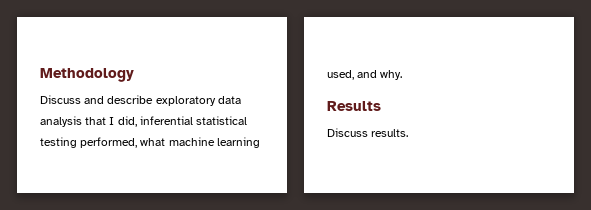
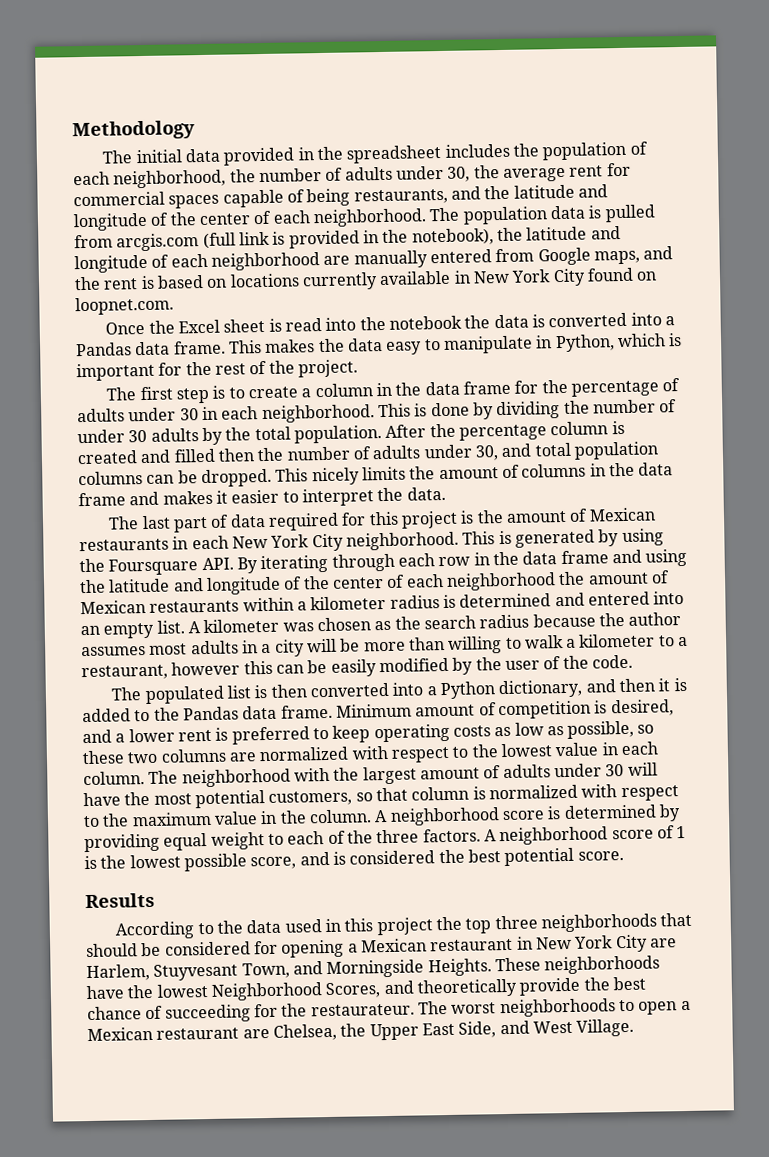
[40,95,241,106] [40,116,248,127] [40,137,260,148] [327,70,403,80] [327,101,381,111] [327,128,409,137] Discuss and describe exploratory data analysis that I did, inferential statistical testing performed, what machine learning used, and why. // Results // Discuss results. -> [102,141,648,166] [73,162,631,189] [73,184,608,209] [73,204,656,232] [74,226,621,252] [74,246,674,274] [74,267,658,291] [75,296,174,316] [105,312,675,335] [76,332,683,357] [76,359,358,382] [106,378,681,404] [77,399,678,424] [77,420,625,446] [77,441,659,465] [78,462,674,488] [78,486,446,507] [108,507,656,533] [79,528,664,552] [79,548,688,576] [79,570,670,595] [80,590,685,615] [80,612,682,639] [81,633,689,657] [81,654,633,681] [111,677,687,705] [82,699,674,723] [82,720,655,745] [82,741,658,765] [83,762,658,788] [83,784,679,809] [83,804,681,828] [84,825,687,853] [84,847,624,872] [85,892,155,909] [115,912,693,940] [86,934,677,958] [86,955,661,982] [86,976,646,1001] [87,998,691,1023] [87,1018,635,1042] The initial data provided in the spreadsheet includes the population of each neighborhood, the number of adults under 30, the average rent for commercial spaces capable of being restaurants, and the latitude and longitude of the center of each neighborhood. The population data is pulled from arcgis.com (full link is provided in the notebook), the latitude and longitude of each neighborhood are manually entered from Google maps, and the rent is based on locations currently available in New York City found on loopnet.com. // Once the Excel sheet is read into the notebook the data is converted into a Pandas data frame. This makes the data easy to manipulate in Python, which is important for the rest of the project. // The first step is to create a column in the data frame for the percentage of adults under 30 in each neighborhood. This is done by dividing the number of under 30 adults by the total population. After the percentage column is created and filled then the number of adults under 30, and total population columns can be dropped. This nicely limits the amount of columns in the data frame and makes it easier to interpret the data. // The last part of data required for this project is the amount of Mexican restaurants in each New York City neighborhood. This is generated by using the Foursquare API. By iterating through each row in the data frame and using the latitude and longitude of the center of each neighborhood the amount of Mexican restaurants within a kilometer radius is determined and entered into an empty list. A kilometer was chosen as the search radius because the author assumes most adults in a city will be more than willing to walk a kilometer to a restaurant, however this can be easily modified by the user of the code. // The populated list is then converted into a Python dictionary, and then it is added to the Pandas data frame. Minimum amount of competition is desired, and a lower rent is preferred to keep operating costs as low as possible, so these two columns are normalized with respect to the lowest value in each column. The neighborhood with the largest amount of adults under 30 will have the most potential customers, so that column is normalized with respect to the maximum value in the column. A neighborhood score is determined by providing equal weight to each of the three factors. A neighborhood score of 1 is the lowest possible score, and is considered the best potential score. // Results // According to the data used in this project the top three neighborhoods that should be considered for opening a Mexican restaurant in New York City are Harlem, Stuyvesant Town, and Morningside Heights. These neighborhoods have the lowest Neighborhood Scores, and theoretically provide the best chance of succeeding for the restaurateur. The worst neighborhoods to open a Mexican restaurant are Chelsea, the Upper East Side, and West Village.

